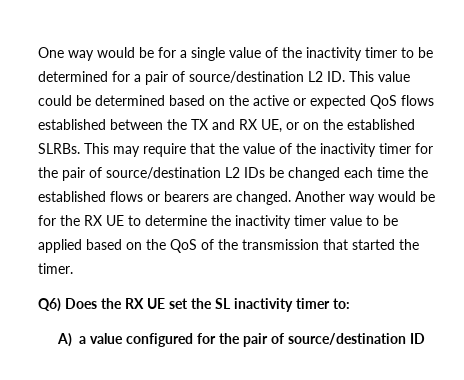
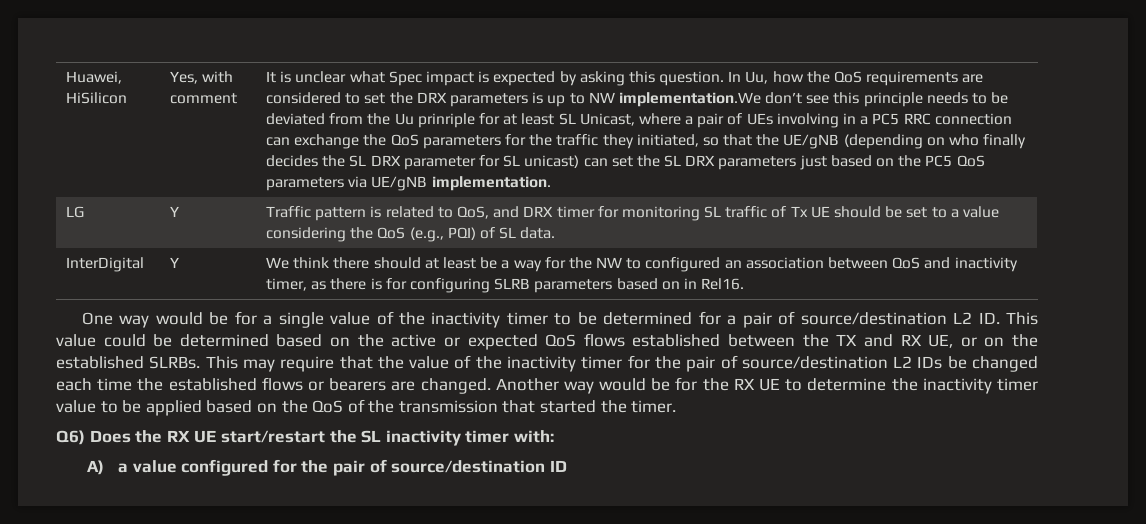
(38, 52) none -> [66,71,123,84] [66,92,128,104] [170,71,234,84] [170,93,238,104] [266,71,984,86] [266,92,1009,107] [266,113,1012,128] [266,134,1027,149] [266,155,985,170] [266,176,551,191] [66,206,85,218] [170,206,180,217] [266,206,999,221] [266,227,556,242] [66,257,145,272] [170,257,180,268] [266,257,1018,272] [266,278,745,293] Huawei, HiSilicon | Yes, with comment | It is unclear what Spec impact is expected by asking this question. In Uu, how the QoS requirements are considered to set the DRX parameters is up to NW implementation.We don’t see this principle needs to be deviated from the Uu prinriple for at least SL Unicast, where a pair of UEs involving in a PC5 RRC connection can exchange the QoS parameters for the traffic they initiated, so that the UE/gNB (depending on who finally decides the SL DRX parameter for SL unicast) can set the SL DRX parameters just based on the PC5 QoS parameters via UE/gNB implementation. // LG | Y | Traffic pattern is related to QoS, and DRX timer for monitoring SL traffic of Tx UE should be set to a value considering the QoS (e.g., PQI) of SL data. // InterDigital | Y | We think there should at least be a way for the NW to configured an association between QoS and inactivity timer, as there is for configuring SLRB parameters based on in Rel16. //
[169,298,188,309] set -> [220,430,325,443] start/restart
[333,298,350,309] to: -> [513,430,554,443] with:

